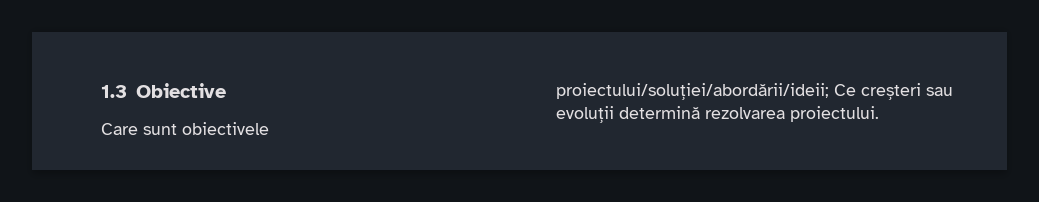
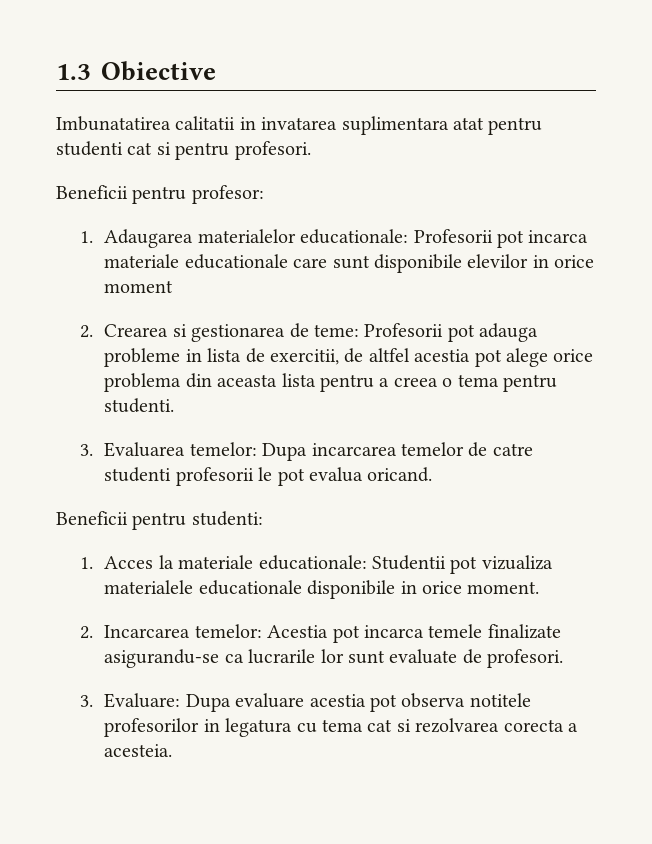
[101,122,269,135] [556,83,953,100] [556,106,879,123] Care sunt obiectivele proiectului/soluției/abordării/ideii; Ce creșteri sau evoluții determină rezolvarea proiectului. -> [56,116,543,135] [56,141,311,160] [56,185,264,204] [80,229,589,248] [104,254,595,273] [104,280,174,293] [80,323,539,342] [104,348,594,367] [104,373,557,392] [104,398,175,413] [80,442,533,461] [104,467,433,486] [56,511,263,530] [80,555,553,574] [104,580,540,599] [80,624,561,643] [104,649,564,668] [80,693,531,712] [104,718,578,737] [104,744,173,757] Imbunatatirea calitatii in invatarea suplimentara atat pentru studenti cat si pentru profesori. // Beneficii pentru profesor: // 1. Adaugarea materialelor educationale: Profesorii pot incarca materiale educationale care sunt disponibile elevilor in orice moment // 2. Crearea si gestionarea de teme: Profesorii pot adauga probleme in lista de exercitii, de altfel acestia pot alege orice problema din aceasta lista pentru a creea o tema pentru studenti. // 3. Evaluarea temelor: Dupa incarcarea temelor de catre studenti profesorii le pot evalua oricand. // Beneficii pentru studenti: // 1. Acces la materiale educationale: Studentii pot vizualiza materialele educationale disponibile in orice moment. // 2. Incarcarea temelor: Acestia pot incarca temele finalizate asigurandu-se ca lucrarile lor sunt evaluate de profesori. // 3. Evaluare: Dupa evaluare acestia pot observa notitele profesorilor in legatura cu tema cat si rezolvarea corecta a acesteia.

